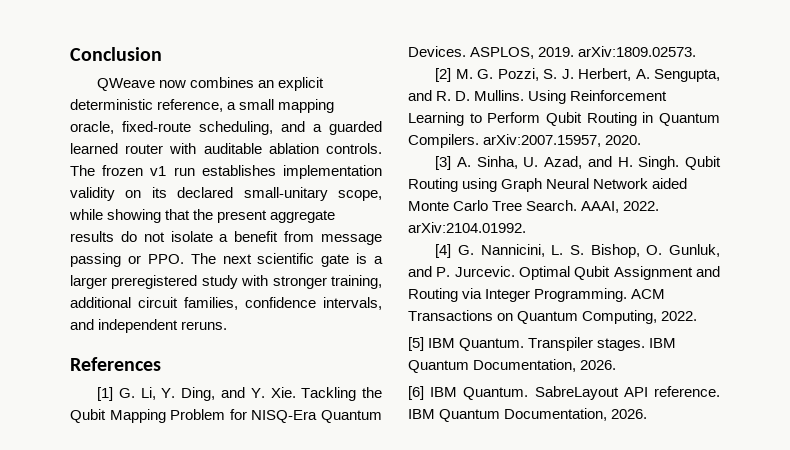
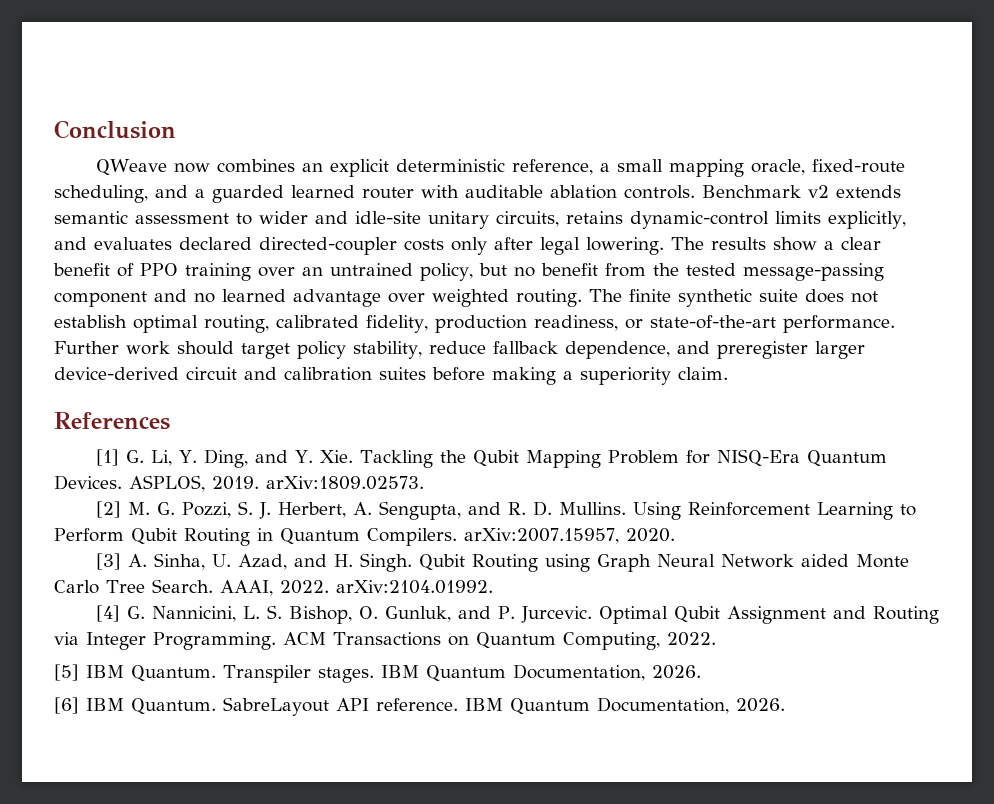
[70,165,382,179] [70,187,382,201] [69,209,336,223] [70,231,382,245] [70,253,383,267] [70,275,382,289] [70,297,382,310] [70,319,228,333] The frozen v1 run establishes implementation validity on its declared small-unitary scope, while showing that the present aggregate results do not isolate a benefit from message passing or PPO. The next scientific gate is a larger preregistered study with stronger training, additional circuit families, confidence intervals, and independent reruns. -> [702,185,901,198] [54,211,906,229] [54,237,881,255] [53,263,884,281] [54,289,878,307] [54,315,895,333] [54,341,865,359] [54,367,728,385] Benchmark v2 extends semantic assessment to wider and idle-site unitary circuits, retains dynamic-control limits explicitly, and evaluates declared directed-coupler costs only after legal lowering. The results show a clear benefit of PPO training over an untrained policy, but no benefit from the tested message-passing component and no learned advantage over weighted routing. The finite synthetic suite does not establish optimal routing, calibrated fidelity, production readiness, or state-of-the-art performance. Further work should target policy stability, reduce fallback dependence, and preregister larger device-derived circuit and calibration suites before making a superiority claim.

